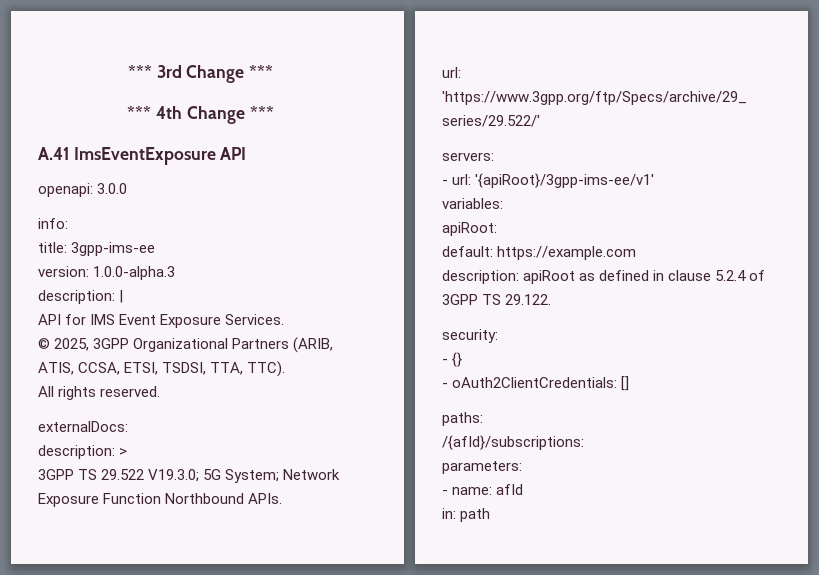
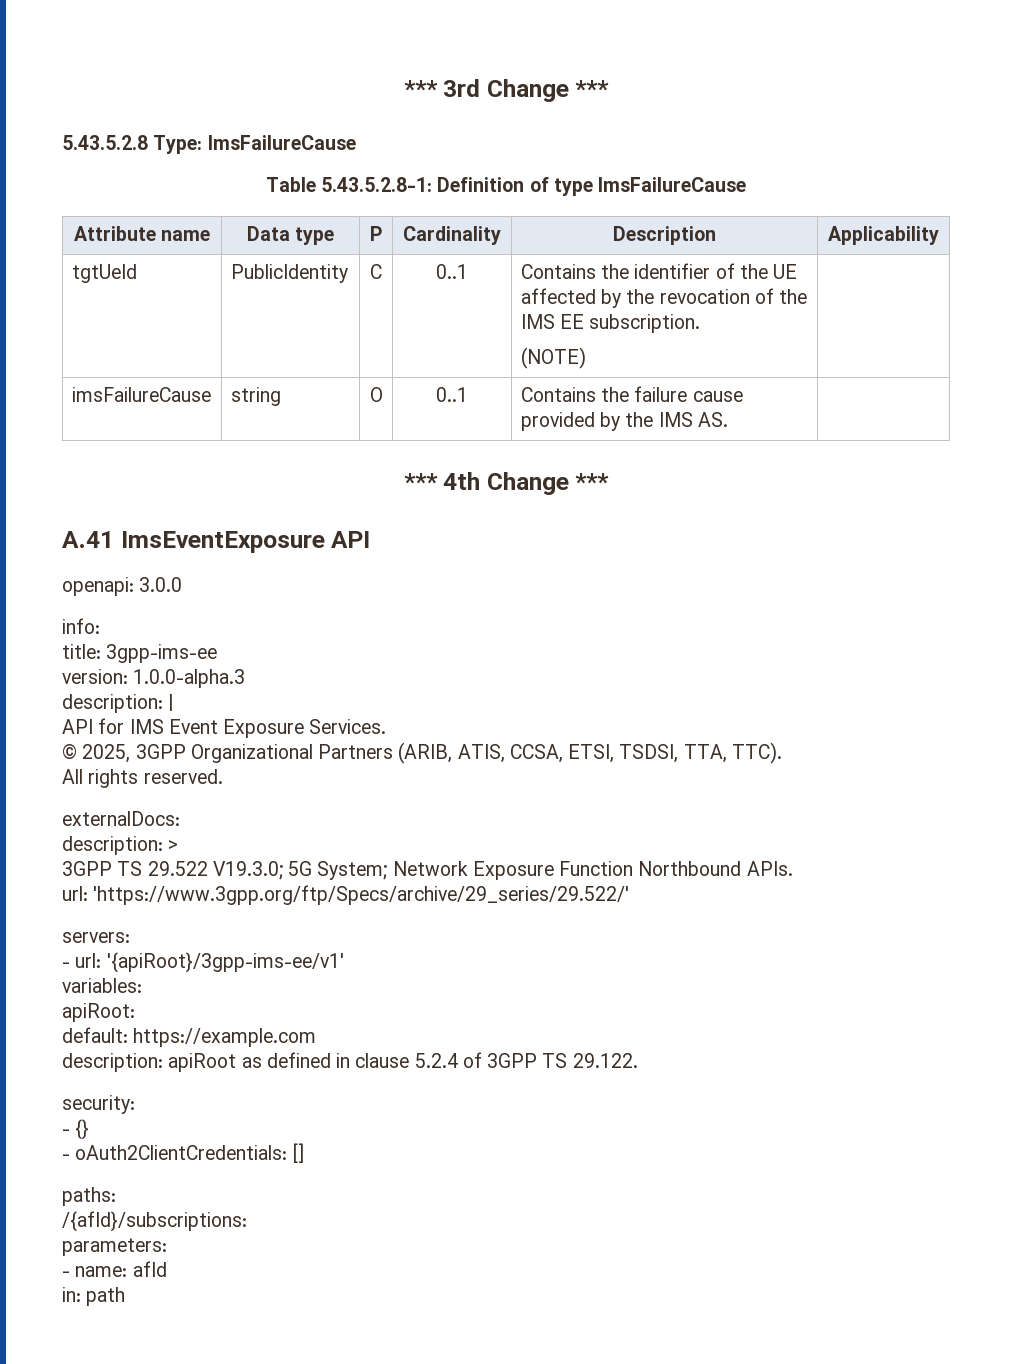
(274, 71) none -> [62,135,356,154] [265,177,747,196] [73,226,211,241] [246,226,335,245] [370,226,382,241] [403,226,501,245] [613,226,716,245] [828,226,939,245] [71,264,137,283] [230,264,348,283] [370,264,382,279] [436,264,468,279] [520,263,798,279] [520,288,808,308] [520,314,701,333] [520,347,586,369] [71,387,211,402] [230,387,281,406] [369,387,383,402] [436,387,468,402] [520,386,743,402] [520,412,728,431] // 5.43.5.2.8 Type: ImsFailureCause // Table 5.43.5.2.8-1: Definition of type ImsFailureCause // Attribute name | Data type | P | Cardinality | Description | Applicability // tgtUeId | PublicIdentity | C | 0..1 | Contains the identifier of the UE affected by the revocation of the IMS EE subscription. // (NOTE) | // imsFailureCause | string | O | 0..1 | Contains the failure cause provided by the IMS AS. |

